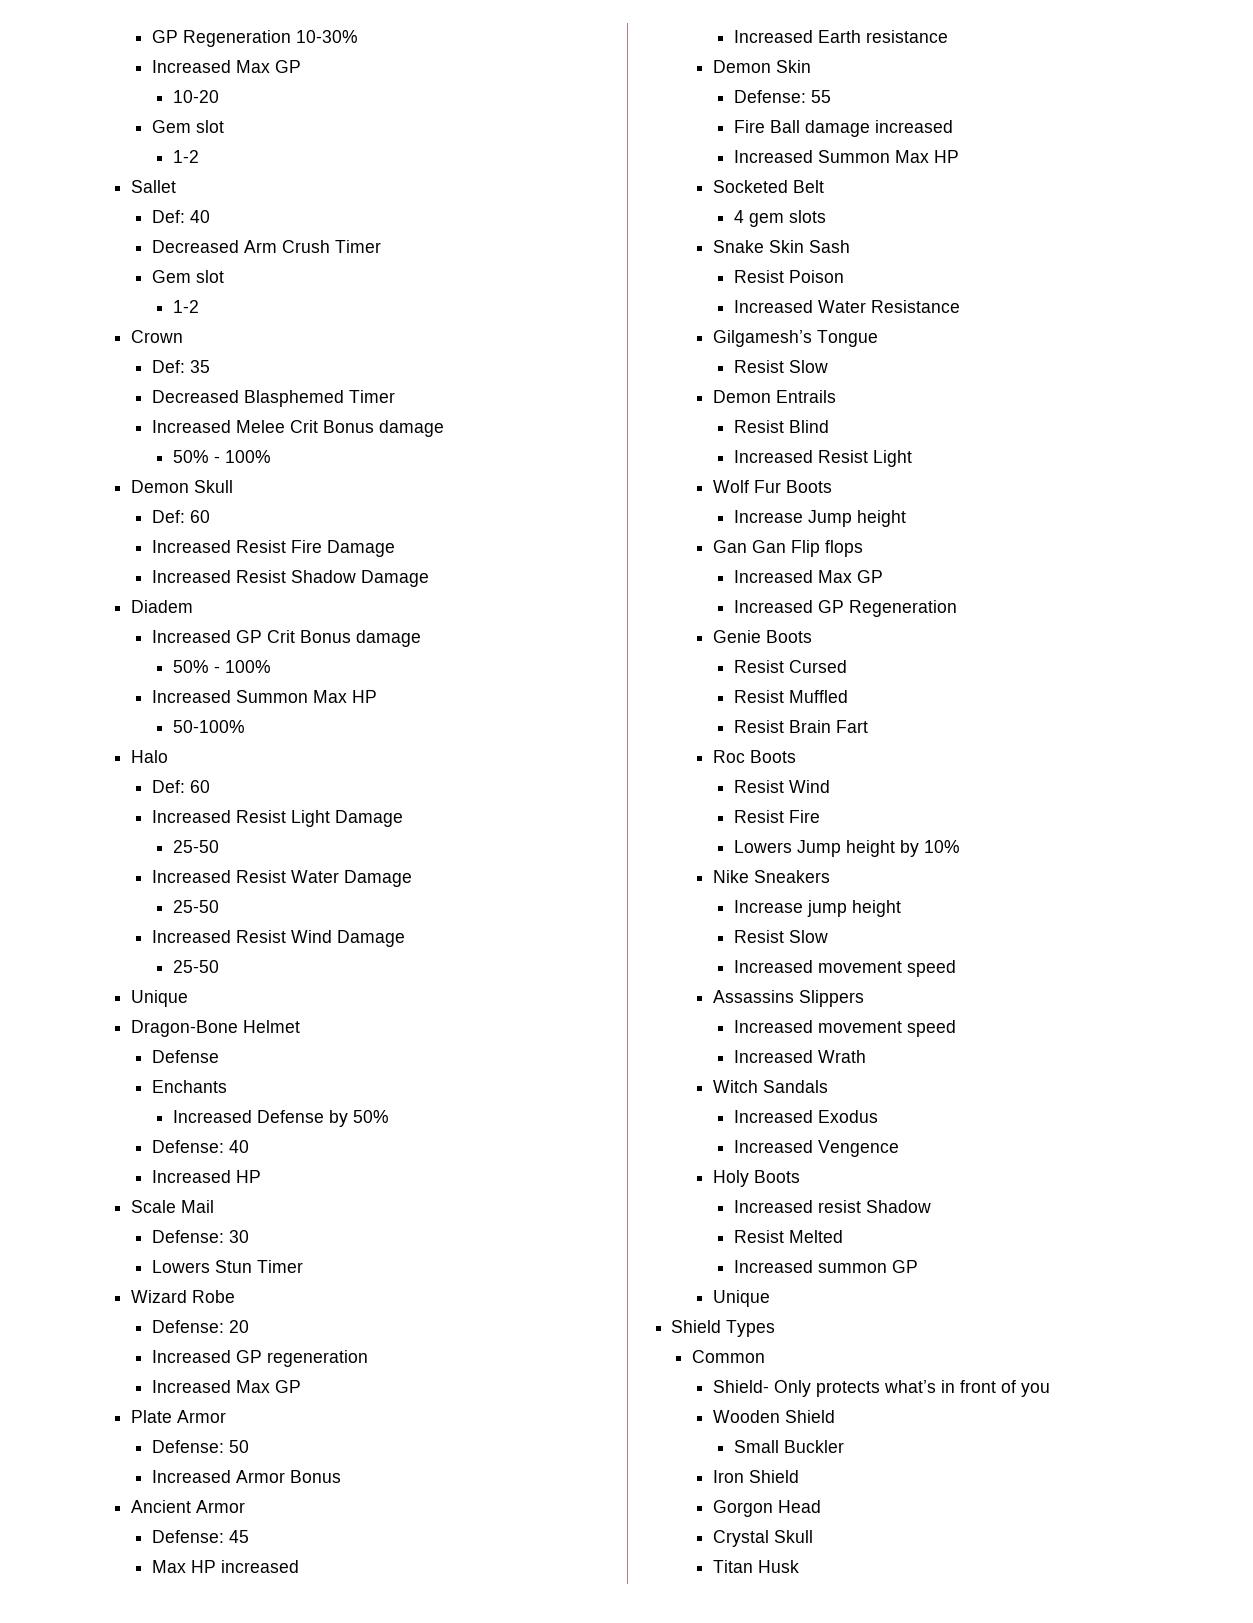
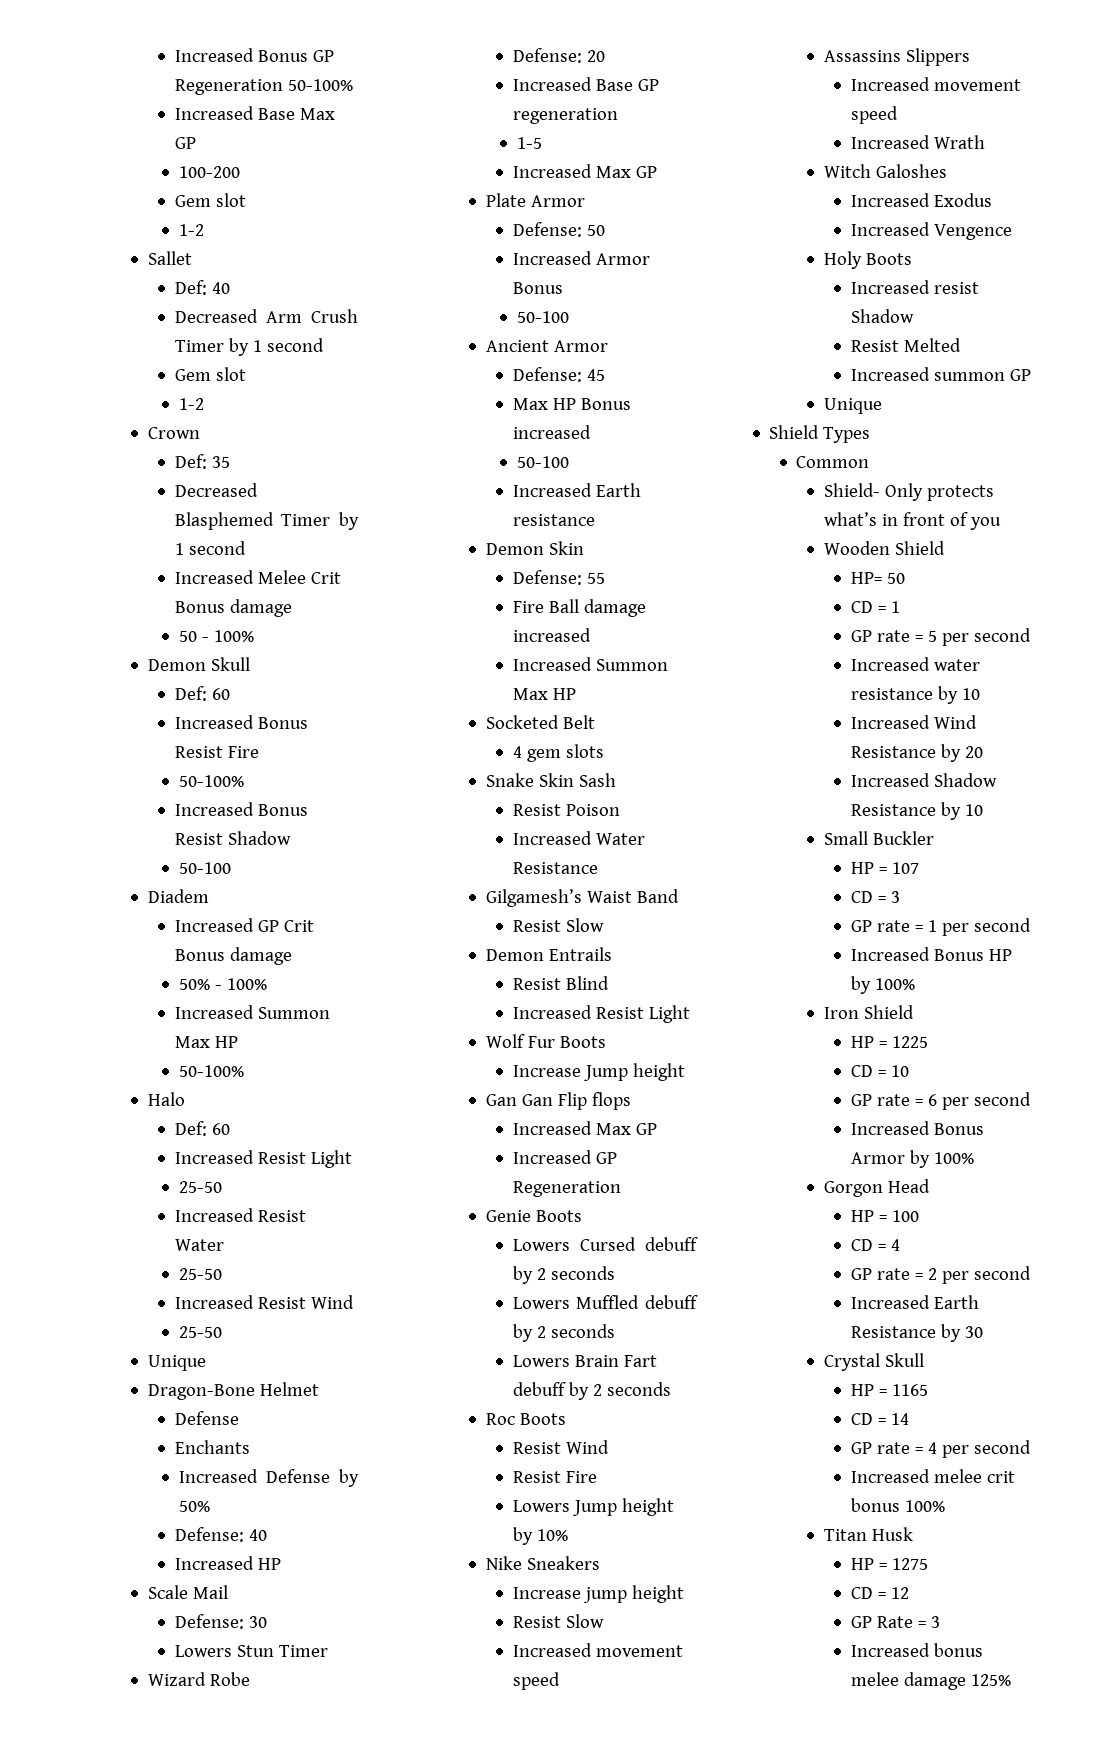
[151,30,358,47] [151,60,301,73] [172,90,219,103] GP Regeneration 10-30% // Increased Max GP // 10-20 -> [174,48,334,62] [174,79,353,95] [174,106,335,120] [174,137,196,149] [178,166,240,178] Increased Bonus GP Regeneration 50-100% // Increased Base Max GP // 100-200
(381, 246) none -> [228,338,324,356] by 1 second
(395, 396) none -> [339,512,359,530] [174,541,246,555] by 1 second
[172,450,209,463] 50% -> [178,631,197,642] 50
[235,540,395,557] [151,570,231,583] Resist Fire Damage // Increased -> [257,717,308,729] [174,746,259,758] [178,775,244,787] [174,802,308,816] Bonus Resist Fire // 50-100% // Increased Bonus
[360,570,429,587] Damage -> [178,862,231,874] // 50-100
[334,810,403,827] Damage -> (352, 1159) none
[343,870,412,887] Damage -> (224, 1245) none
[336,930,405,947] Damage -> (354, 1302) none
(231, 1356) none -> [595,79,633,91] Base
(368, 1358) none -> [516,137,542,149] // 1-5
(341, 1476) none -> [516,311,569,323] // 50-100
[220,1560,299,1573] increased -> [580,398,631,410] [512,425,591,439] [516,456,569,468] Bonus increased // 50-100
[816,330,878,347] Tongue -> [586,889,679,903] Waist Band
[733,660,784,673] Resist -> [512,1239,570,1251] Lowers
[733,690,848,703] [733,720,868,733] // Resist Muffled // Resist Brain Fart -> [645,1237,698,1251] [512,1266,615,1284] [512,1295,698,1309] [512,1324,615,1342] [512,1355,657,1367] [512,1382,671,1400] debuff by 2 seconds // Lowers Muffled debuff by 2 seconds // Lowers Brain Fart debuff by 2 seconds
[762,1080,828,1093] Sandals -> [875,164,947,178] Galoshes
[733,1440,844,1453] [712,1470,799,1483] [712,1500,821,1517] [712,1530,813,1547] [712,1560,799,1573] Small Buckler // Iron Shield // Gorgon Head // Crystal Skull // Titan Husk -> [850,572,905,584] [850,601,900,613] [850,628,1031,646] [850,657,980,671] [850,686,980,704] [850,715,977,729] [850,744,983,762] [850,773,997,787] [850,802,983,820] [823,831,934,845] [850,862,919,874] [850,891,900,903] [850,918,1031,936] [850,947,1012,961] [850,976,915,994] [823,1005,914,1019] [850,1036,928,1048] [850,1065,909,1077] [850,1092,1031,1110] [850,1121,984,1135] [850,1150,974,1168] [823,1179,930,1197] [850,1210,919,1222] [850,1239,900,1251] [850,1266,1031,1284] [850,1295,979,1309] [850,1324,983,1342] [823,1353,924,1371] [850,1384,928,1396] [850,1413,909,1425] [850,1440,1031,1458] [850,1469,1015,1483] [850,1498,945,1512] [823,1527,913,1541] [850,1558,928,1570] [850,1587,909,1599] [850,1616,940,1628] [850,1643,983,1657] [850,1672,1011,1690] HP= 50 // CD = 1 // GP rate = 5 per second // Increased water resistance by 10 // Increased Wind Resistance by 20 // Increased Shadow Resistance by 10 // Small Buckler // HP = 107 // CD = 3 // GP rate = 1 per second // Increased Bonus HP by 100% // Iron Shield // HP = 1225 // CD = 10 // GP rate = 6 per second // Increased Bonus Armor by 100% // Gorgon Head // HP = 100 // CD = 4 // GP rate = 2 per second // Increased Earth Resistance by 30 // Crystal Skull // HP = 1165 // CD = 14 // GP rate = 4 per second // Increased melee crit bonus 100% // Titan Husk // HP = 1275 // CD = 12 // GP Rate = 3 // Increased bonus melee damage 125%

